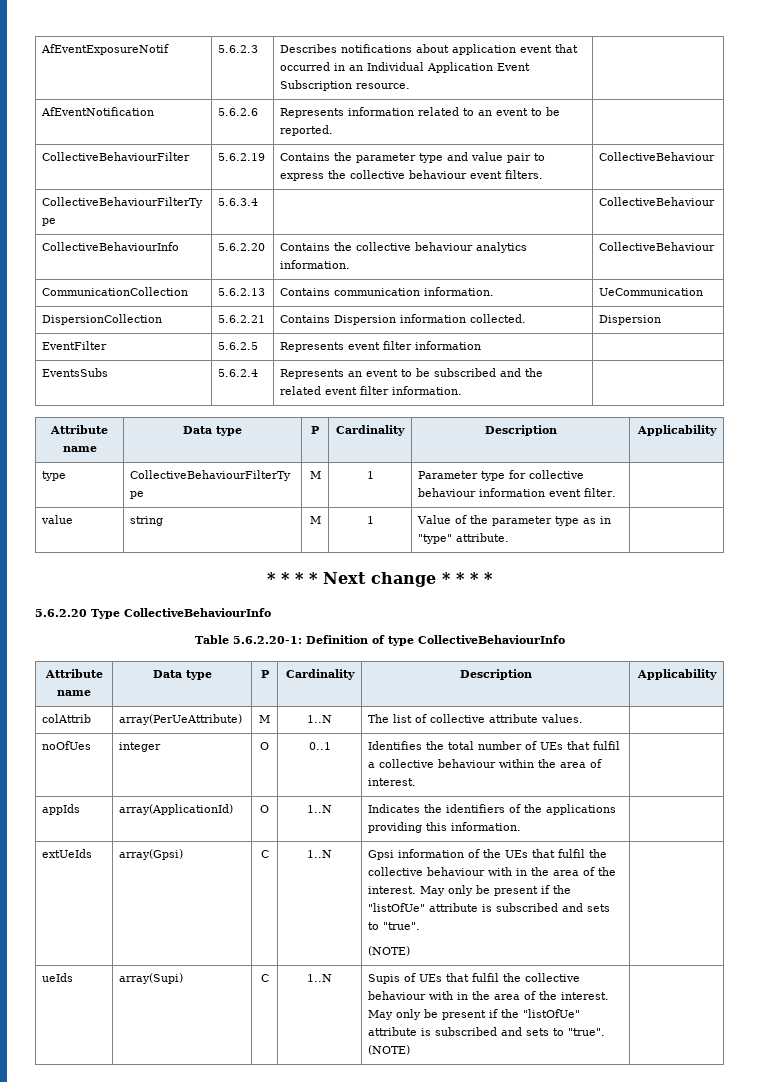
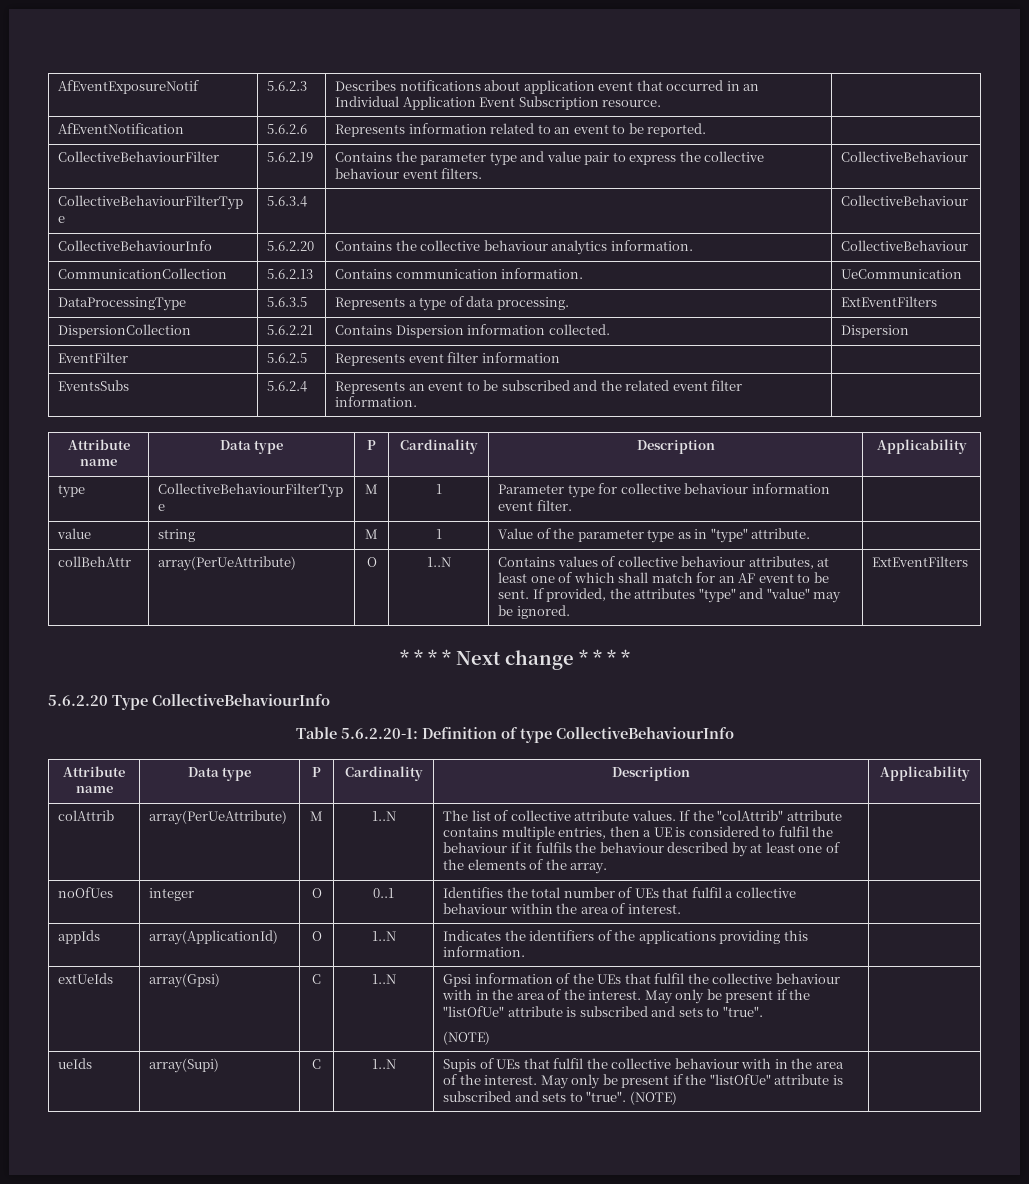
(704, 292) none -> [58,297,187,311] [267,297,308,307] [335,296,569,311] [841,296,938,307] // DataProcessingType | 5.6.3.5 | Represents a type of data processing. | ExtEventFilters
(510, 537) none -> [58,556,132,567] [158,556,297,571] [366,557,377,567] [426,557,451,567] [498,556,830,569] [498,572,829,583] [498,588,842,603] [498,605,570,619] [872,556,969,567] // collBehAttr | array(PerUeAttribute) | O | 1..N | Contains values of collective behaviour attributes, at least one of which shall match for an AF event to be sent. If provided, the attributes "type" and "value" may be ignored. | ExtEventFilters
(584, 718) none -> [679,810,842,821] [443,826,834,840] [443,842,840,857] [443,859,608,874] If the "colAttrib" attribute contains multiple entries, then a UE is considered to fulfil the behaviour if it fulfils the behaviour described by at least one of the elements of the array.

